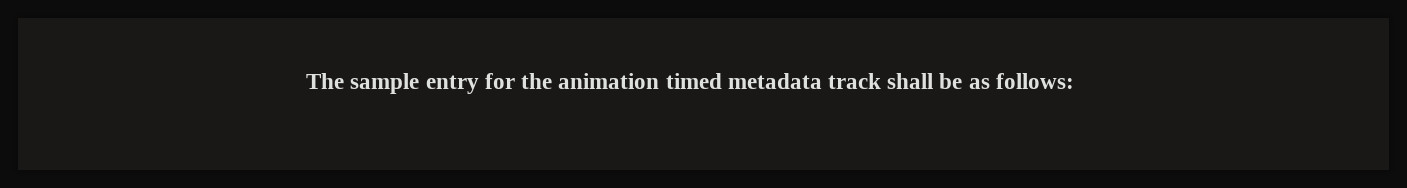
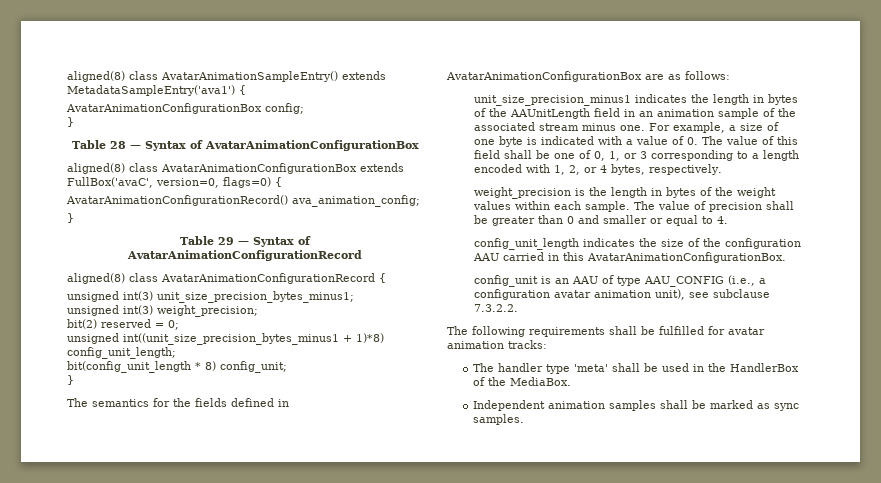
[306,73,1074,94] The sample entry for the animation timed metadata track shall be as follows: -> [67,71,386,82] [67,85,246,96] [66,103,304,114] [67,117,74,127] [71,140,419,151] [67,163,404,174] [67,177,282,188] [66,195,420,207] [67,213,74,223] [180,236,311,247] [127,250,362,261] [67,273,386,284] [67,291,354,303] [67,305,258,317] [67,319,179,330] [67,333,384,345] [67,347,176,359] [67,361,287,373] [67,375,74,385] [67,398,289,407] [446,71,730,82] [474,94,799,106] [474,108,797,119] [474,122,780,133] [474,136,799,147] [474,150,800,161] [474,164,723,175] [474,187,777,199] [473,201,795,212] [474,215,729,226] [474,238,802,250] [473,252,787,263] [474,275,767,287] [474,289,771,300] [474,304,519,312] [447,326,765,337] [447,340,547,349] [472,363,799,374] [472,377,571,386] [472,400,799,411] [472,414,524,425] aligned(8) class AvatarAnimationSampleEntry() extends MetadataSampleEntry('ava1') { // AvatarAnimationConfigurationBox config; // } // Table 28 — Syntax of AvatarAnimationConfigurationBox // aligned(8) class AvatarAnimationConfigurationBox extends FullBox('avaC', version=0, flags=0) { // AvatarAnimationConfigurationRecord() ava_animation_config; // } // Table 29 — Syntax of AvatarAnimationConfigurationRecord // aligned(8) class AvatarAnimationConfigurationRecord { // unsigned int(3) unit_size_precision_bytes_minus1; // unsigned int(3) weight_precision; // bit(2) reserved = 0; // unsigned int((unit_size_precision_bytes_minus1 + 1)*8) config_unit_length; // bit(config_unit_length * 8) config_unit; // } // The semantics for the fields defined in AvatarAnimationConfigurationBox are as follows: // unit_size_precision_minus1 indicates the length in bytes of the AAUnitLength field in an animation sample of the associated stream minus one. For example, a size of one byte is indicated with a value of 0. The value of this field shall be one of 0, 1, or 3 corresponding to a length encoded with 1, 2, or 4 bytes, respectively. // weight_precision is the length in bytes of the weight values within each sample. The value of precision shall be greater than 0 and smaller or equal to 4. // config_unit_length indicates the size of the configuration AAU carried in this AvatarAnimationConfigurationBox. // config_unit is an AAU of type AAU_CONFIG (i.e., a configuration avatar animation unit), see subclause 7.3.2.2. // The following requirements shall be fulfilled for avatar animation tracks: // The handler type 'meta' shall be used in the HandlerBox of the MediaBox. // Independent animation samples shall be marked as sync samples.

